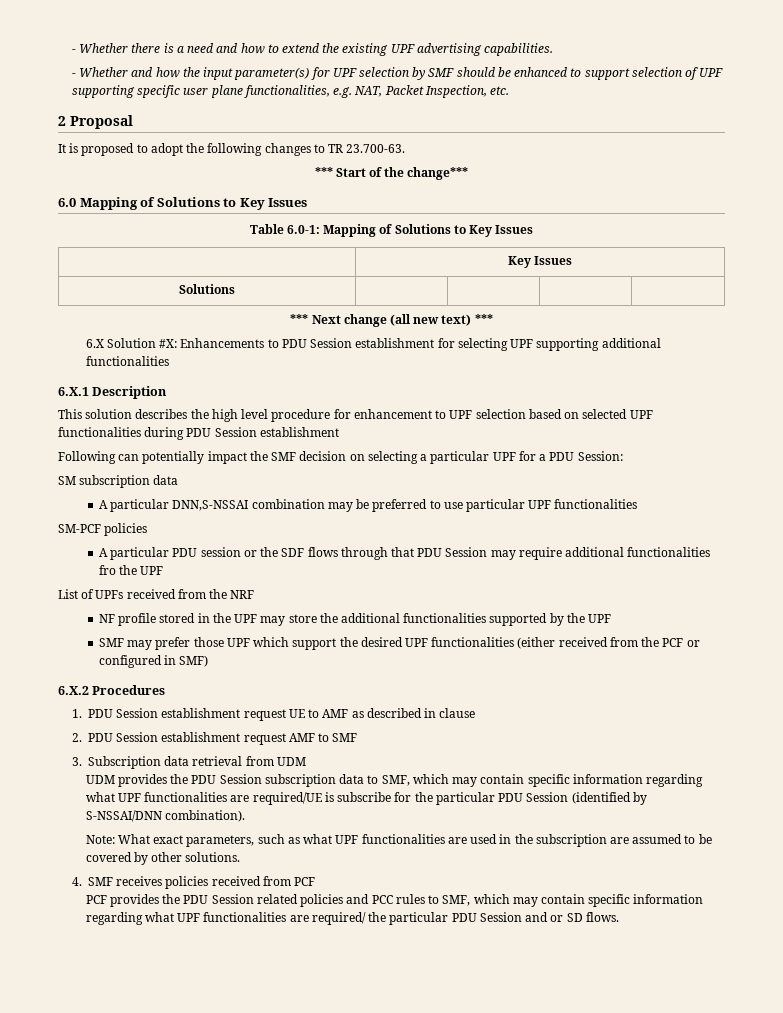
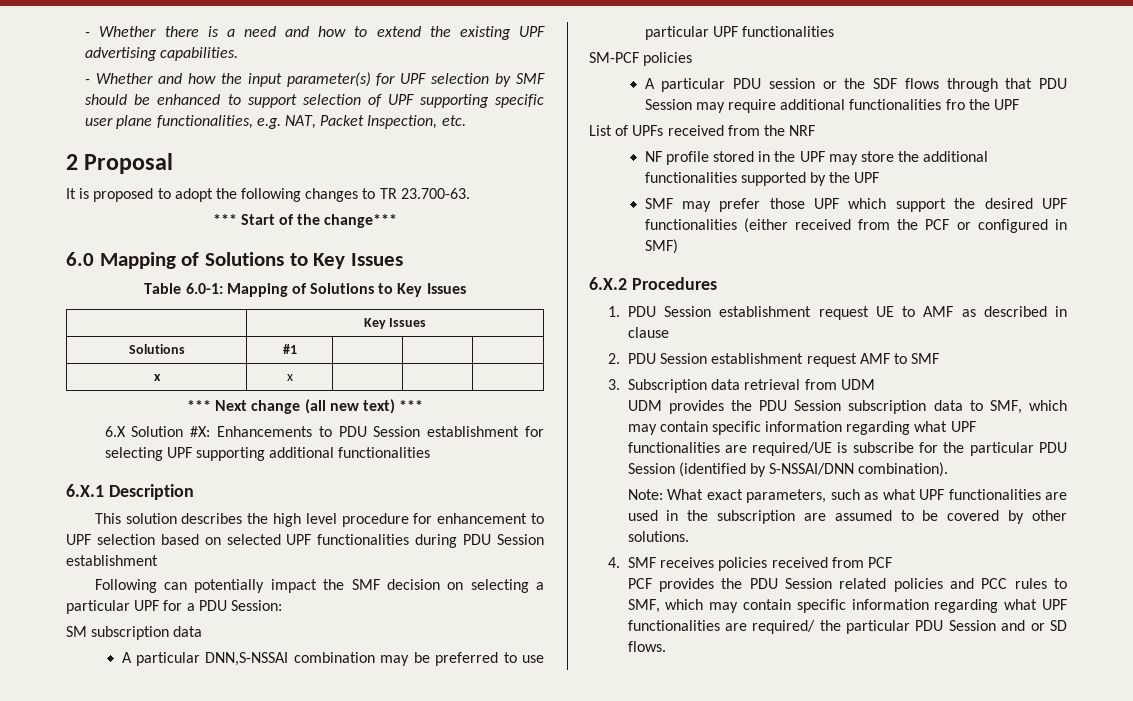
(235, 289) none -> [282,344,297,354] [153,374,161,381] [286,374,293,381] #1 | | | // x | x

